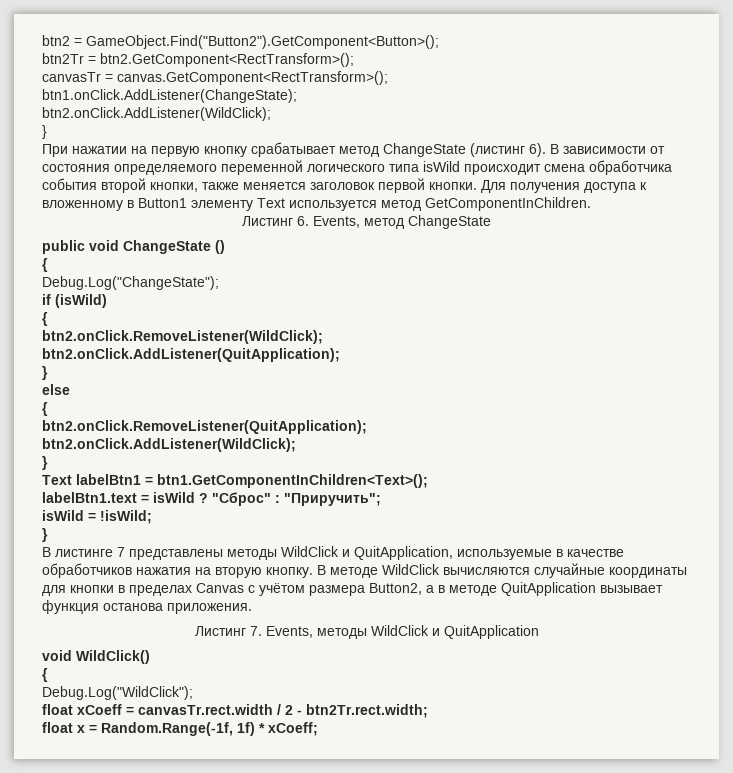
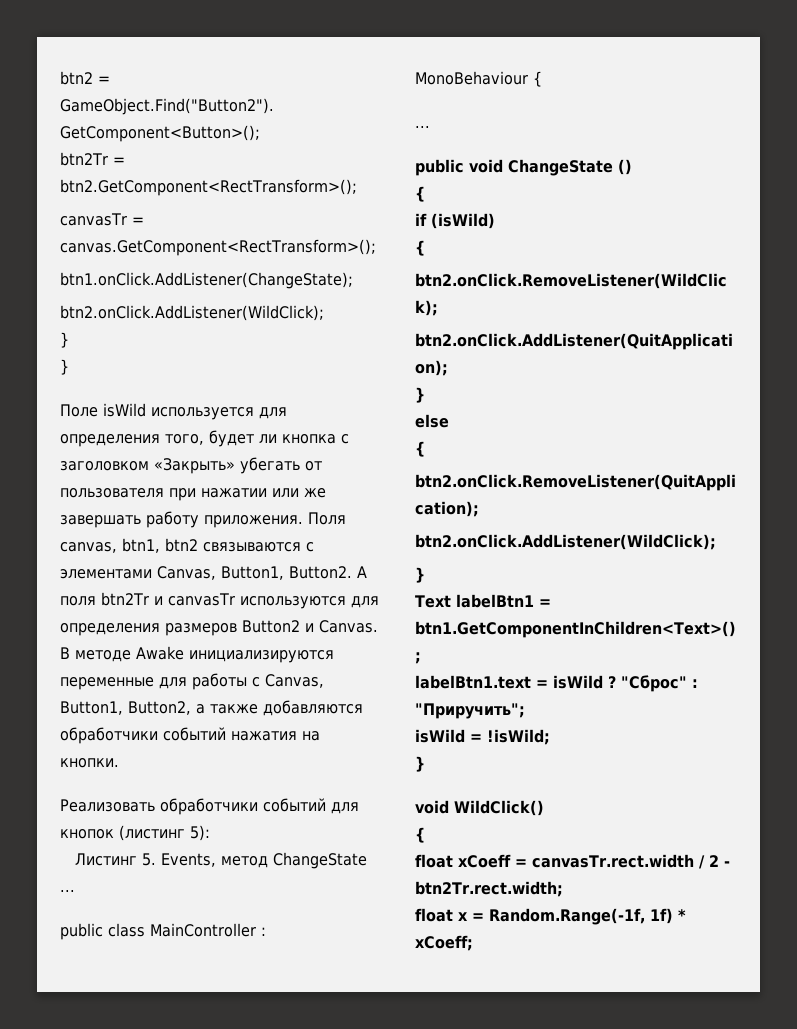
[42,142,665,157] [42,160,672,175] [42,178,647,193] [42,197,591,211] [242,216,309,226] При нажатии на первую кнопку срабатывает метод ChangeState (листинг 6). В зависимости от состояния определяемого переменной логического типа isWild происходит смена обработчика события второй кнопки, также меняется заголовок первой кнопки. Для получения доступа к вложенному в Button1 элементу Text используется метод GetComponentInChildren. // Листинг 6. -> [60,359,69,375] [60,403,287,420] [60,430,349,447] [60,457,322,474] [60,488,326,501] [60,511,346,528] [60,538,314,553] [60,566,367,580] [60,592,379,609] [60,620,378,636] [60,646,334,663] [60,673,324,690] [60,700,363,716] [60,727,320,744] [60,758,119,768] [60,798,359,815] [60,825,210,841] [74,853,156,866] } // Поле isWild используется для определения того, будет ли кнопка с заголовком «Закрыть» убегать от пользователя при нажатии или же завершать работу приложения. Поля canvas, btn1, btn2 связываются с элементами Canvas, Button1, Button2. А поля btn2Tr и canvasTr используются для определения размеров Button2 и Canvas. В методе Awake инициализируются переменные для работы с Canvas, Button1, Button2, а также добавляются обработчики событий нажатия на кнопки. // Реализовать обработчики событий для кнопок (листинг 5): // Листинг 5.
(491, 222) none -> [60,890,75,892] [60,923,266,940] [415,71,542,87] [415,126,430,128] // ... // public class MainController : MonoBehaviour { // ...
[42,276,219,290] // Debug.Log("ChangeState"); -> (425, 194) none
[42,546,624,560] [42,563,687,578] [42,582,663,596] [42,600,252,614] [194,625,539,639] // В листинге 7 представлены методы WildClick и QuitApplication, используемые в качестве обработчиков нажатия на вторую кнопку. В методе WildClick вычисляются случайные координаты для кнопки в пределах Canvas с учётом размера Button2, а в методе QuitApplication вызывает функция останова приложения. // Листинг 7. Events, методы WildClick и QuitApplication -> (425, 764) none
[42,686,193,700] // Debug.Log("WildClick"); -> (425, 835) none

